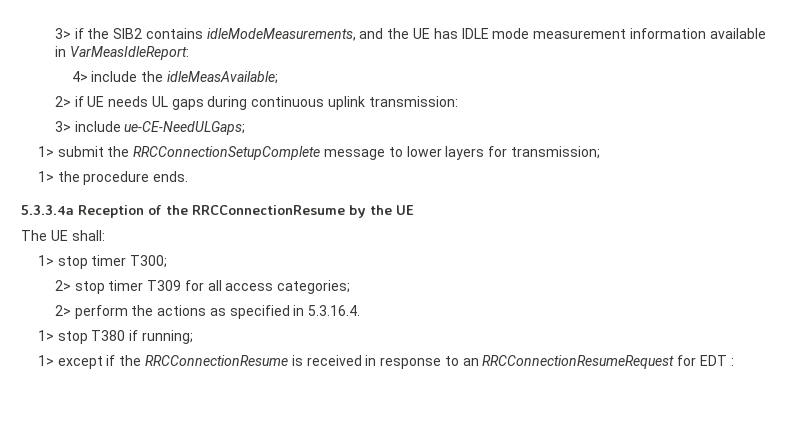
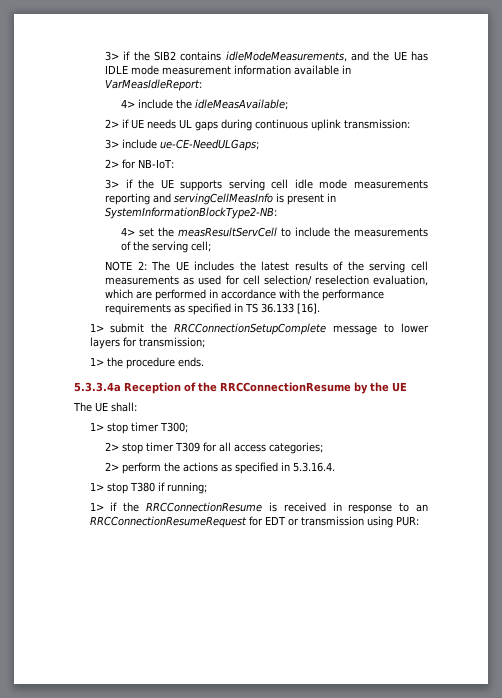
(246, 128) none -> [105,159,175,169] [105,179,429,191] [105,193,337,205] [105,207,278,219] [120,227,428,237] [120,241,211,253] [105,261,428,273] [105,275,428,286] [105,289,385,301] [105,303,321,315] // 2> for NB-IoT: // 3> if the UE supports serving cell idle mode measurements reporting and servingCellMeasInfo is present in SystemInformationBlockType2-NB: // 4> set the measResultServCell to include the measurements of the serving cell; // NOTE 2: The UE includes the latest results of the serving cell measurements as used for cell selection/ reselection evaluation, which are performed in accordance with the performance requirements as specified in TS 36.133 [16].
[57,356,103,369] except -> (104, 506) none
[730,358,734,366] : -> [287,516,419,528] or transmission using PUR:

